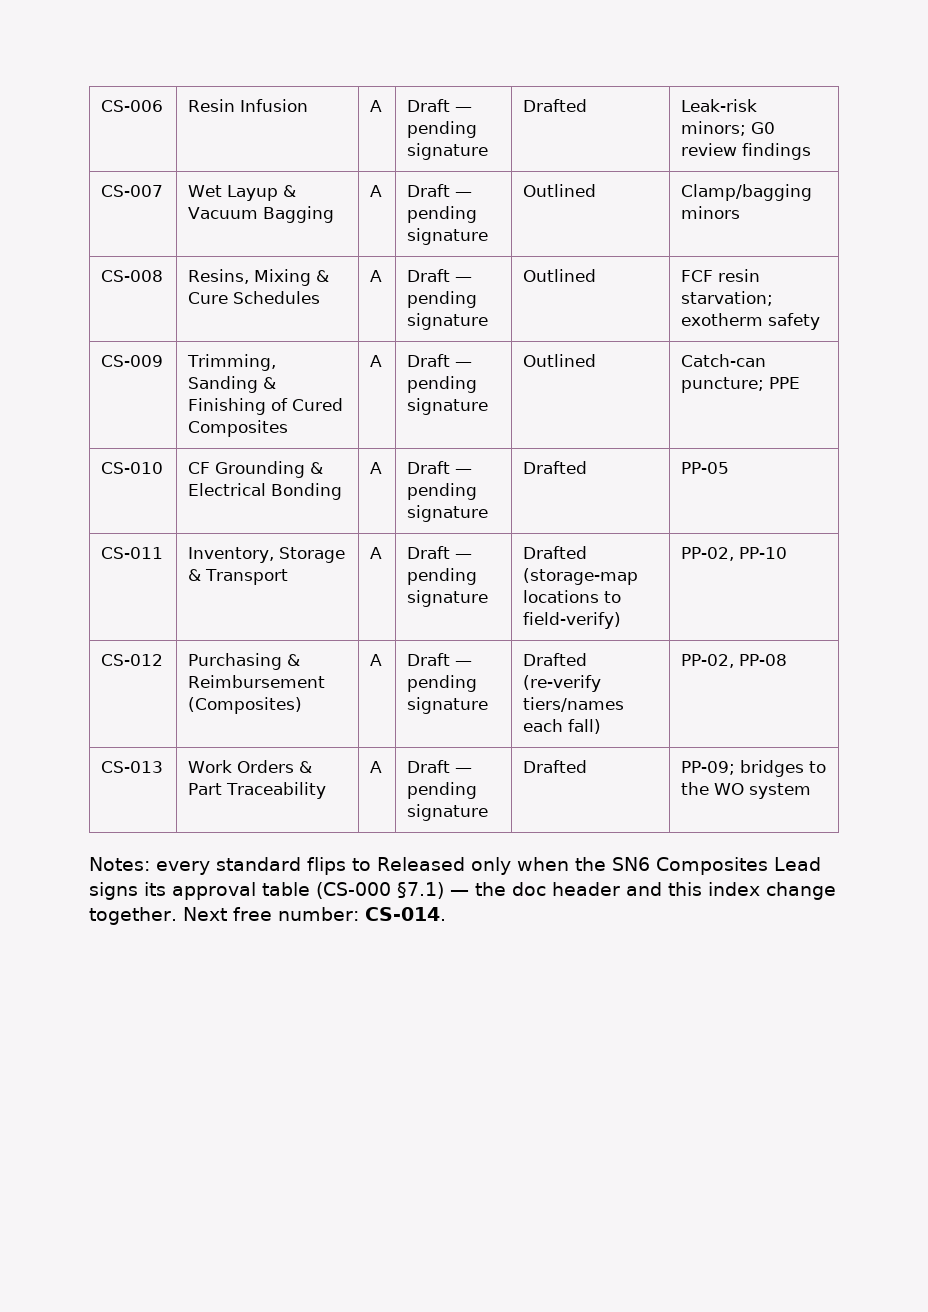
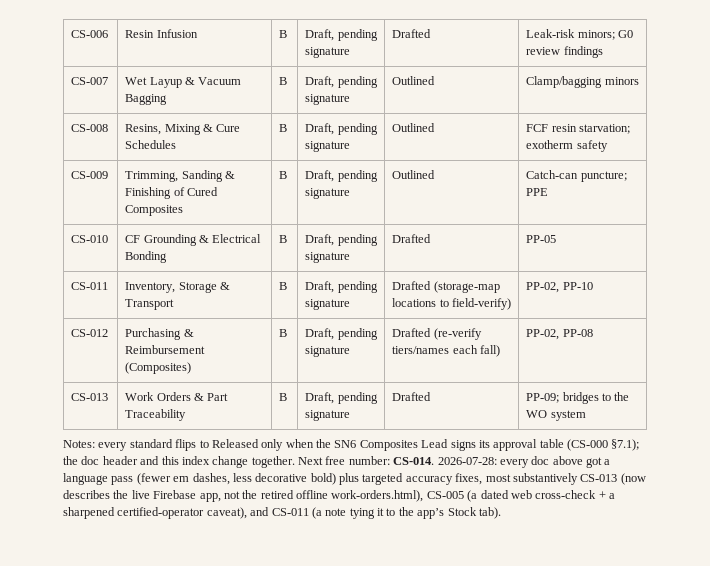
[370,100,383,112] [407,99,473,112] A | Draft — -> [279,30,288,38] [305,29,335,41] B | Draft,
[370,185,383,197] [407,184,473,197] A | Draft — -> [279,77,288,85] [305,76,335,88] B | Draft,
[370,270,383,282] [407,269,473,282] A | Draft — -> [279,124,288,132] [305,123,335,135] B | Draft,
[370,355,383,367] [407,354,473,367] A | Draft — -> [279,171,288,179] [305,170,335,182] B | Draft,
[370,462,383,474] [407,461,473,474] A | Draft — -> [279,235,288,243] [305,234,335,246] B | Draft,
[370,547,383,559] [407,546,473,559] A | Draft — -> [279,282,288,290] [305,281,335,293] B | Draft,
[370,654,383,666] [407,653,473,666] A | Draft — -> [279,329,288,337] [305,328,335,340] B | Draft,
[370,761,383,773] [407,760,473,773] A | Draft — -> [279,393,288,401] [305,392,335,404] B | Draft,
[397,882,469,899] §7.1) — -> [611,439,640,451] §7.1);
(446, 914) none -> [437,456,611,468] [63,473,646,485] [63,490,615,502] [63,507,501,519] 2026-07-28: every doc above got a language pass (fewer em dashes, less decorative bold) plus targeted accuracy fixes, most substantively CS-013 (now describes the live Firebase app, not the retired offline work-orders.html), CS-005 (a dated web cross-check + a sharpened certified-operator caveat), and CS-011 (a note tying it to the app’s Stock tab).

